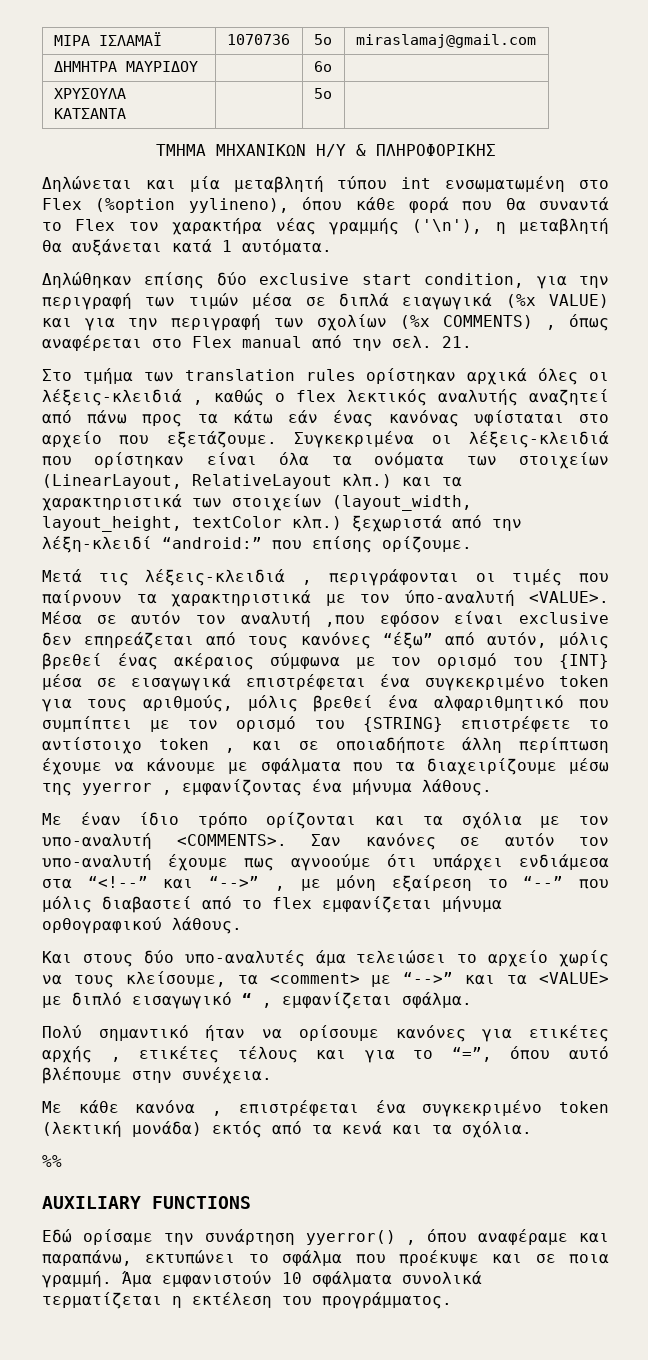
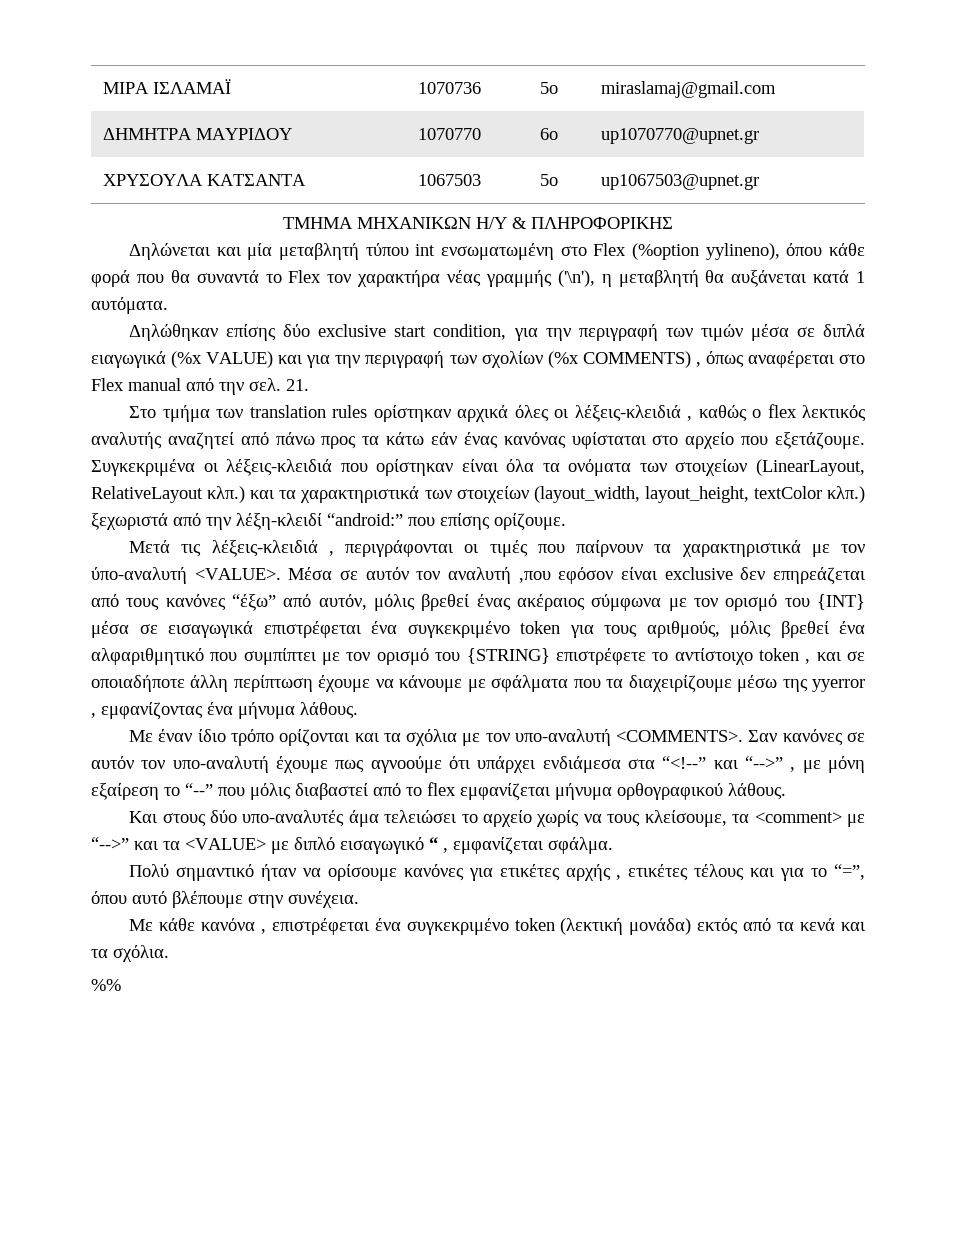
(198, 66) none -> [418,128,482,140] 1070770
(332, 66) none -> [601,128,760,144] up1070770@upnet.gr
[313,88,332,99] | 5ο | -> [418,174,482,186] [540,174,559,186] [601,174,760,190] 1067503 | 5ο | up1067503@upnet.gr
[42,1196,251,1209] [42,1229,609,1245] [42,1250,609,1267] [42,1271,482,1288] [42,1292,452,1309] // AUXILIARY FUNCTIONS // Εδώ ορίσαμε την συνάρτηση yyerror() , όπου αναφέραμε και παραπάνω, εκτυπώνει το σφάλμα που προέκυψε και σε ποια γραμμή. Άμα εμφανιστούν 10 σφάλματα συνολικά τερματίζεται η εκτέλεση του προγράμματος. -> (121, 985) none

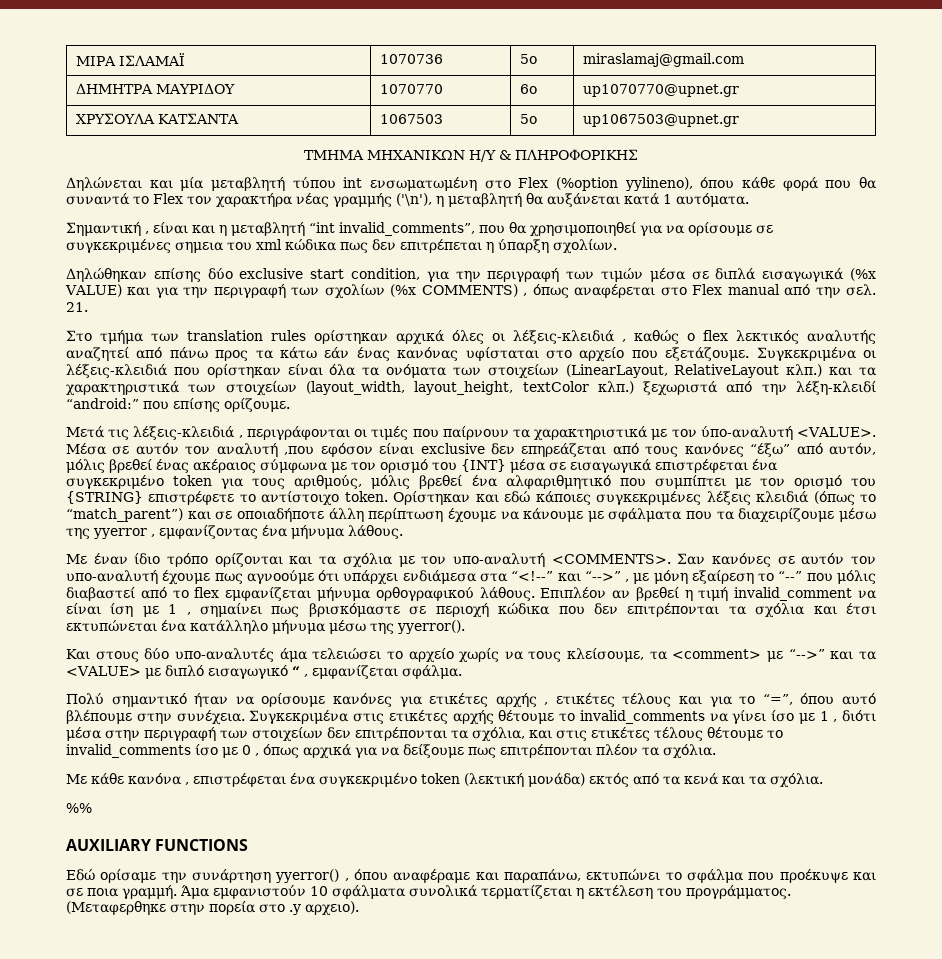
(168, 305) none -> [66,222,773,237] [66,239,617,254] // Σημαντική , είναι και η μεταβλητή “int invalid_comments”, που θα χρησιμοποιηθεί για να ορίσουμε σε συγκεκριμένες σημεια του xml κώδικα πως δεν επιτρέπεται η ύπαρξη σχολίων.
[91,351,166,368] ειαγωγικά -> [762,268,845,282] εισαγωγικά
[758,648,811,664] token , -> [344,491,876,505] [66,508,183,522] token. Ορίστηκαν και εδώ κάποιες συγκεκριμένες λέξεις κλειδιά (όπως το “match_parent”)
(786, 791) none -> [540,587,878,601] [66,603,876,618] [66,620,465,634] Επιπλέον αν βρεθεί η τιμή invalid_comment να είναι ίση με 1 , σημαίνει πως βρισκόμαστε σε περιοχή κώδικα που δεν επιτρέπονται τα σχόλια και έτσι εκτυπώνεται ένα κατάλληλο μήνυμα μέσω της yyerror().
(359, 899) none -> [249,710,876,725] [66,727,783,742] [66,744,716,759] Συγκεκριμένα στις ετικέτες αρχής θέτουμε το invalid_comments να γίνει ίσο με 1 , διότι μέσα στην περιγραφή των στοιχείων δεν επιτρέπονται τα σχόλια, και στις ετικέτες τέλους θέτουμε το invalid_comments ίσο με 0 , όπως αρχικά για να δείξουμε πως επιτρέπονται πλέον τα σχόλια.
(121, 985) none -> [66,839,249,851] [66,869,877,883] [66,885,791,899] [66,901,359,916] // AUXILIARY FUNCTIONS // Εδώ ορίσαμε την συνάρτηση yyerror() , όπου αναφέραμε και παραπάνω, εκτυπώνει το σφάλμα που προέκυψε και σε ποια γραμμή. Άμα εμφανιστούν 10 σφάλματα συνολικά τερματίζεται η εκτέλεση του προγράμματος. (Μεταφερθηκε στην πορεία στο .y αρχειο).

